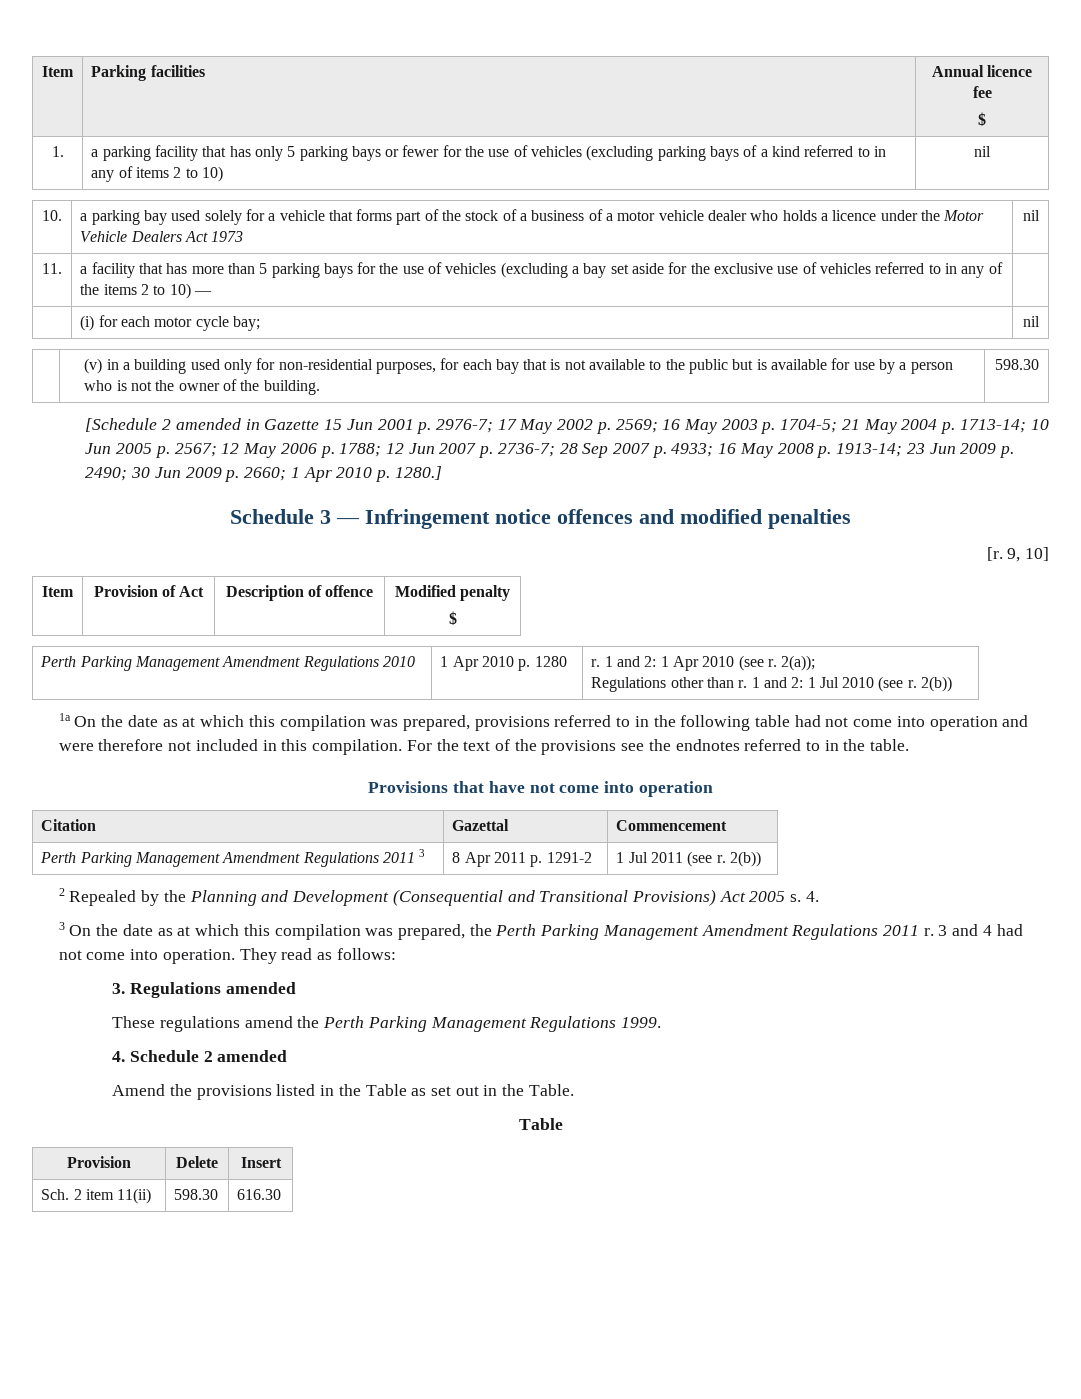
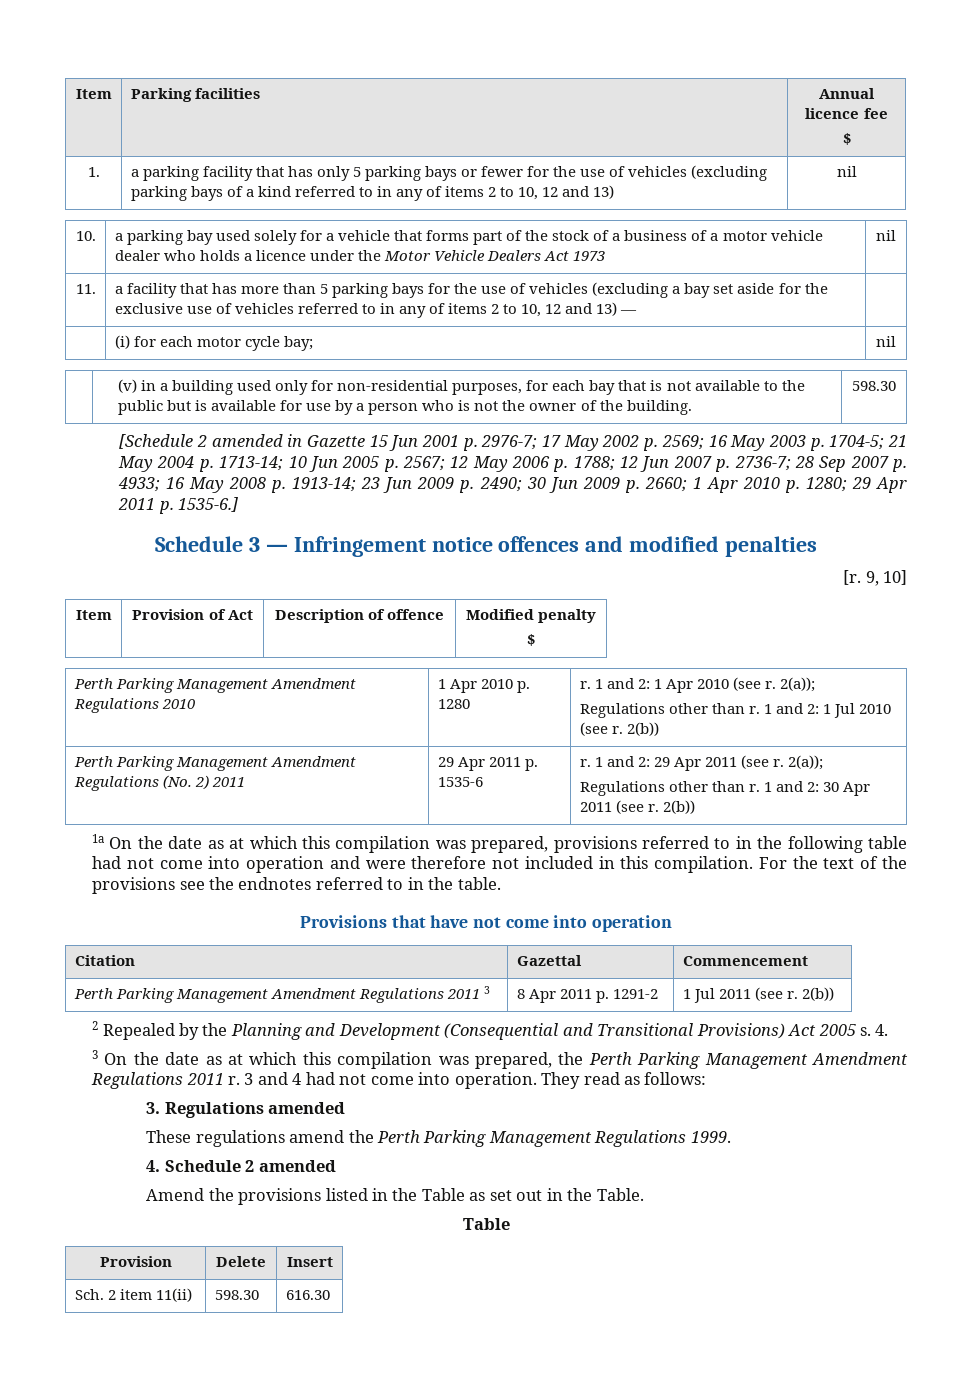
[201,166,223,182] 10) -> [518,185,615,200] 10, 12 and 13)
[80,283,191,299] the items 2 to 10) -> [448,302,618,317] items 2 to 10, 12 and 13)
[394,466,442,480] 1280.] -> [805,477,908,493] [118,497,239,514] 1280; 29 Apr 2011 p. 1535-6.]
(953, 684) none -> [73,756,356,771] [73,775,245,791] [437,757,538,771] [437,777,483,787] [579,755,824,771] [579,781,870,796] [579,800,695,814] // Perth Parking Management Amendment Regulations (No. 2) 2011 | 29 Apr 2011 p. 1535-6 | r. 1 and 2: 29 Apr 2011 (see r. 2(a)); // Regulations other than r. 1 and 2: 30 Apr 2011 (see r. 2(b))

